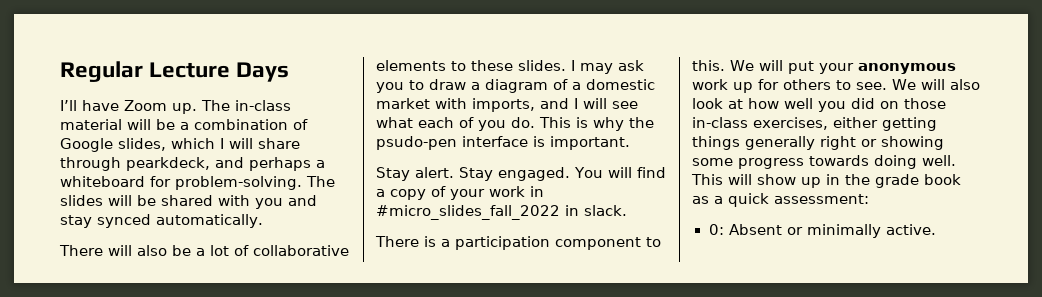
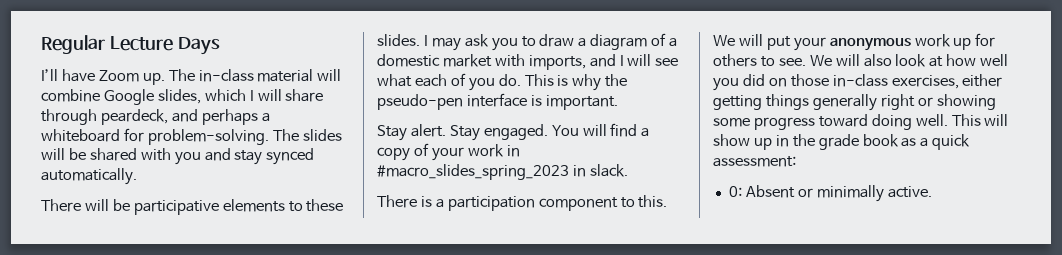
[156,119,308,130] be a combination of -> [41,89,100,102] combine
[126,157,210,171] pearkdeck, -> [100,109,168,125] peardeck,
[137,245,349,256] also be a lot of collaborative -> [112,199,219,215] be participative
[376,136,457,150] psudo-pen -> [377,94,463,110] pseudo-pen
[376,205,560,220] #micro_slides_fall_2022 -> [377,164,569,180] #macro_slides_spring_2023
[809,155,869,166] towards -> [818,114,868,127] toward

